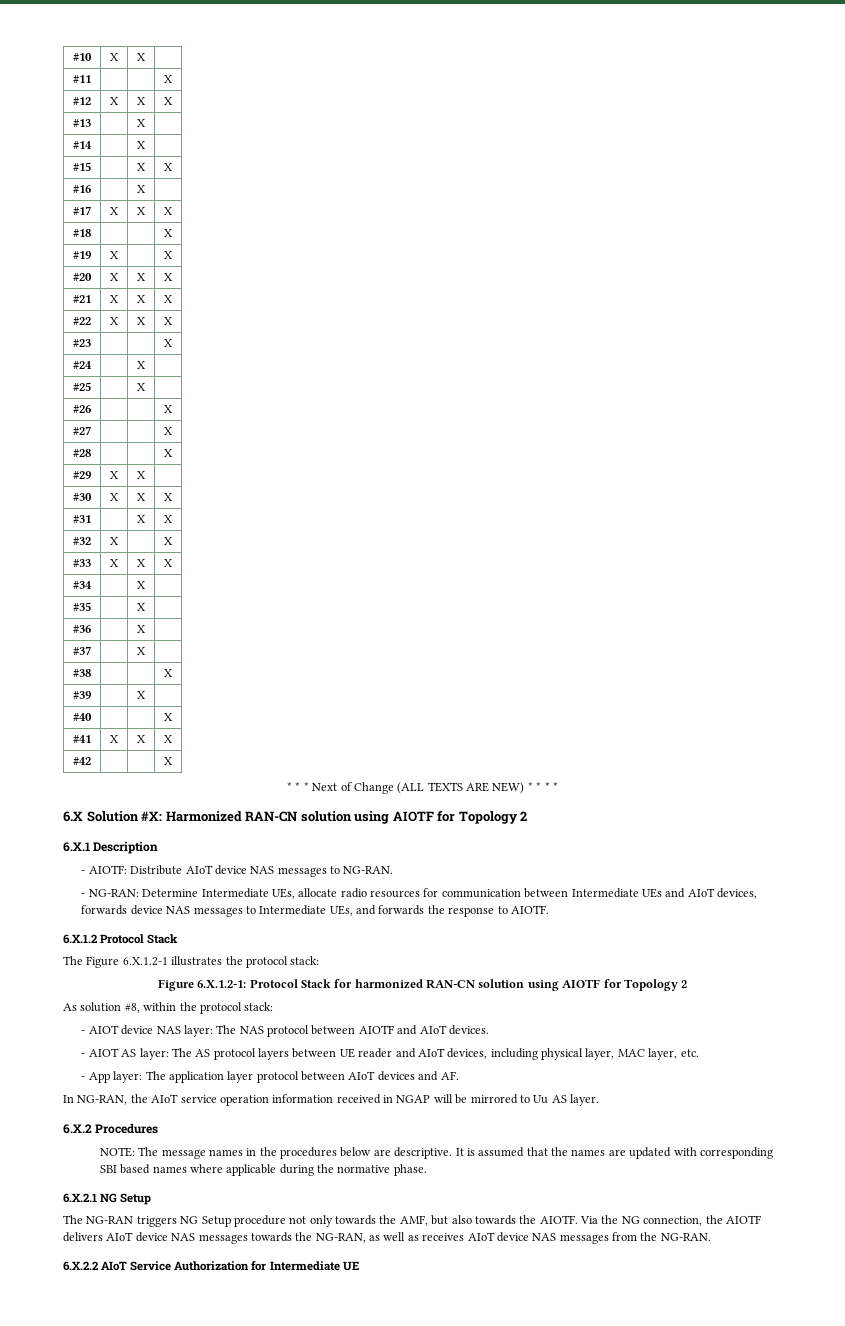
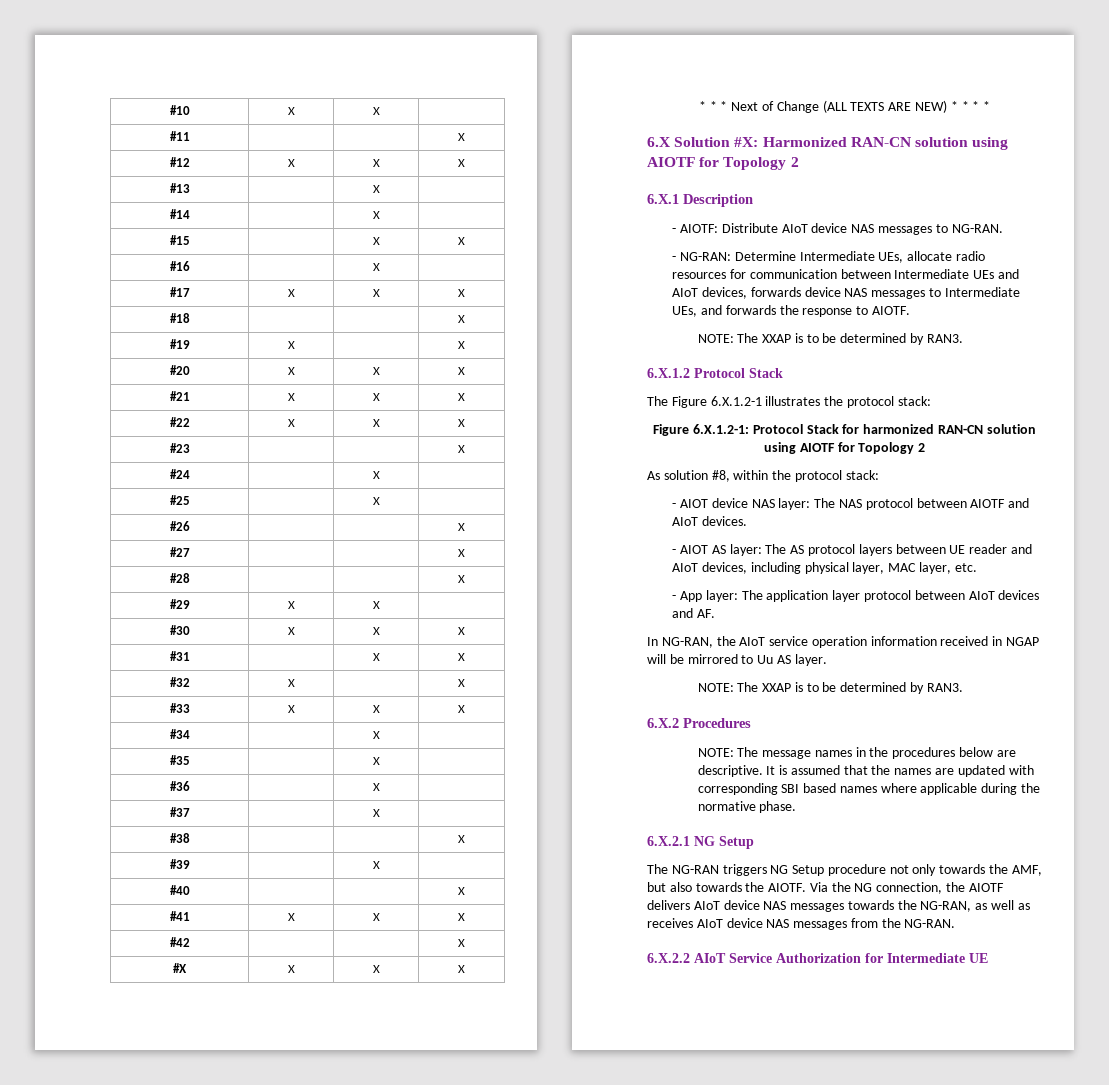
(173, 761) none -> [173,963,187,973] [287,965,295,973] [372,965,380,973] [458,965,465,973] // #X | X | X | X
(549, 909) none -> [697,333,963,345] // NOTE: The XXAP is to be determined by RAN3.
(599, 1100) none -> [697,682,963,694] // NOTE: The XXAP is to be determined by RAN3.

